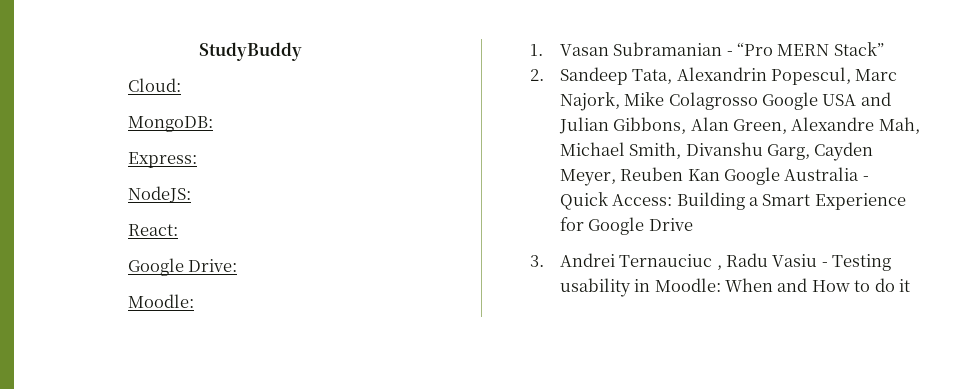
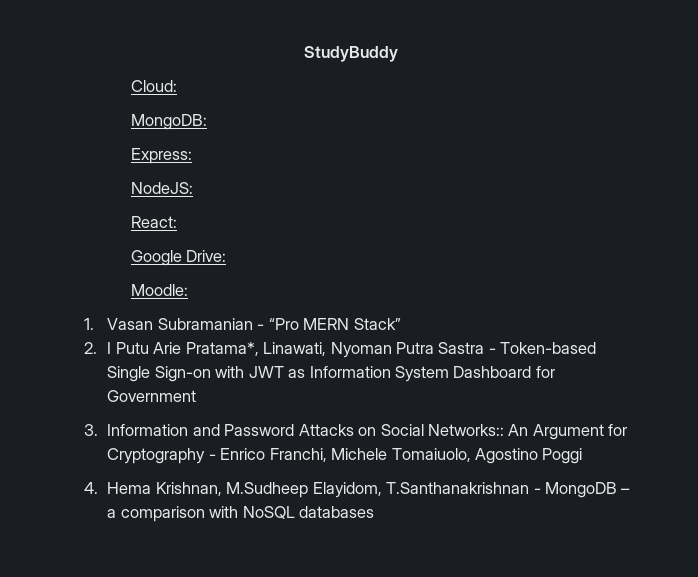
[559,67,898,85] [559,92,891,111] [558,117,920,134] [559,142,874,161] [559,167,869,186] [559,192,906,210] [559,217,693,235] [530,253,892,271] [559,278,911,297] Sandeep Tata, Alexandrin Popescul, Marc Najork, Mike Colagrosso Google USA and Julian Gibbons, Alan Green, Alexandre Mah, Michael Smith, Divanshu Garg, Cayden Meyer, Reuben Kan Google Australia - Quick Access: Building a Smart Experience for Google Drive // 3. Andrei Ternauciuc , Radu Vasiu - Testing usability in Moodle: When and How to do it -> [107,342,597,358] [107,366,555,382] [107,390,197,402] [83,424,628,440] [107,448,583,464] [83,482,631,498] [107,506,375,522] I Putu Arie Pratama*, Linawati, Nyoman Putra Sastra - Token-based Single Sign-on with JWT as Information System Dashboard for Government // 3. Information and Password Attacks on Social Networks:: An Argument for Cryptography - Enrico Franchi, Michele Tomaiuolo, Agostino Poggi // 4. Hema Krishnan, M.Sudheep Elayidom, T.Santhanakrishnan - MongoDB – a comparison with NoSQL databases

